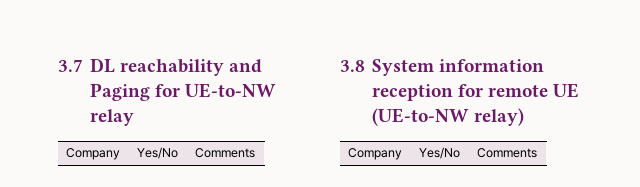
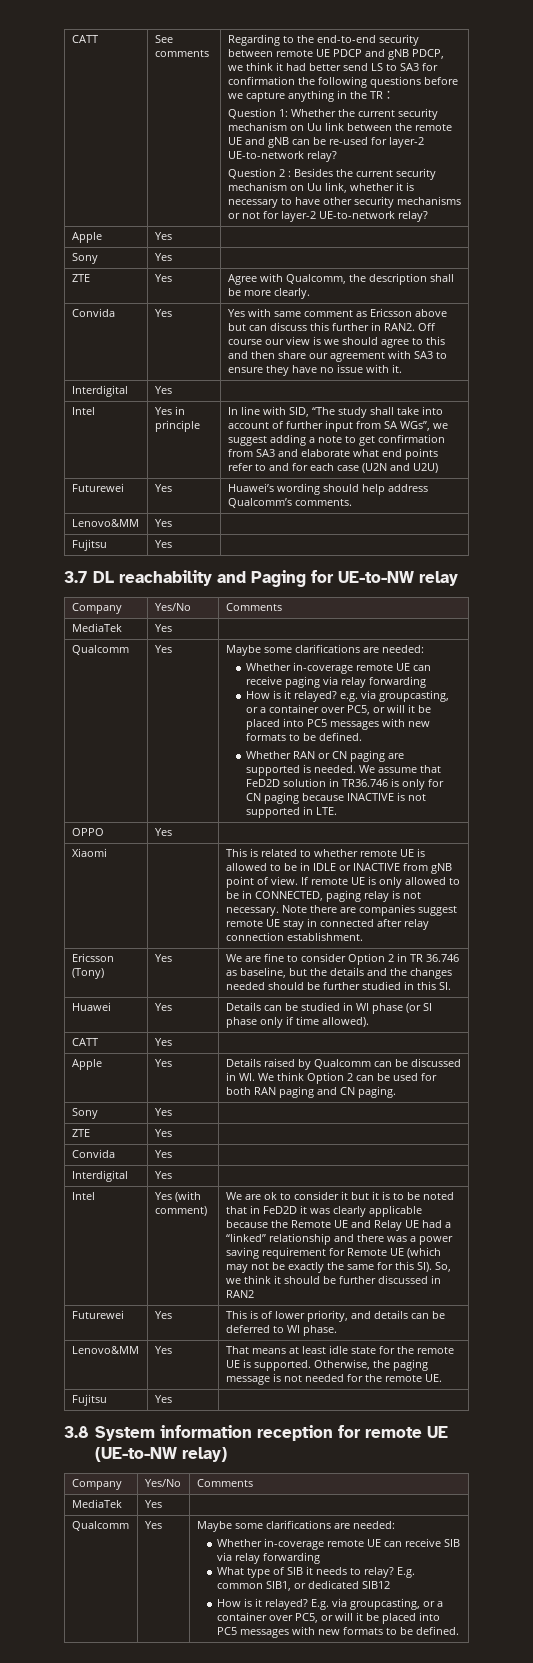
(58, 65) none -> [71,35,98,43] [154,35,173,43] [154,50,209,57] [227,34,419,46] [227,49,444,60] [227,62,438,71] [227,76,458,88] [227,90,394,102] [227,108,438,120] [227,122,452,131] [227,137,424,148] [227,151,337,162] [227,168,436,180] [227,182,414,193] [227,196,461,208] [227,211,428,222] [71,232,102,243] [154,232,172,240] [71,253,98,264] [154,253,172,261] [71,274,90,282] [154,274,172,282] [227,273,454,285] [227,288,310,299] [71,308,115,317] [154,309,172,317] [227,308,447,317] [227,322,436,331] [227,336,445,348] [227,350,447,362] [227,364,402,376] [71,385,128,397] [154,386,172,394] [71,407,95,415] [154,406,185,415] [154,420,200,432] [227,406,443,418] [227,420,448,432] [227,434,445,446] [227,448,438,460] [227,463,438,473] [71,483,124,492] [154,484,172,492] [227,483,428,495] [227,498,352,508] [71,519,139,527] [154,519,172,527] [71,539,107,551] [154,540,172,548] CATT | See comments | Regarding to the end-to-end security between remote UE PDCP and gNB PDCP, we think it had better send LS to SA3 for confirmation the following questions before we capture anything in the TR： // Question 1: Whether the current security mechanism on Uu link between the remote UE and gNB can be re-used for layer-2 UE-to-network relay? // Question 2 : Besides the current security mechanism on Uu link, whether it is necessary to have other security mechanisms or not for layer-2 UE-to-network relay? // Apple | Yes | // Sony | Yes | // ZTE | Yes | Agree with Qualcomm, the description shall be more clearly. // Convida | Yes | Yes with same comment as Ericsson above but can discuss this further in RAN2. Off course our view is we should agree to this and then share our agreement with SA3 to ensure they have no issue with it. // Interdigital | Yes | // Intel | Yes in principle | In line with SID, “The study shall take into account of further input from SA WGs”, we suggest adding a note to get confirmation from SA3 and elaborate what end points refer to and for each case (U2N and U2U) // Futurewei | Yes | Huawei’s wording should help address Qualcomm’s comments. // Lenovo&MM | Yes | // Fujitsu | Yes | //
(256, 153) none -> [71,623,122,632] [154,624,172,632] [71,645,129,655] [154,645,172,653] [225,644,424,656] [246,662,432,674] [246,676,427,688] [246,690,450,702] [246,704,432,715] [246,718,431,730] [246,732,363,741] [246,750,405,762] [246,764,442,776] [246,778,445,790] [246,792,427,804] [246,806,338,818] [71,828,104,836] [154,828,172,836] [71,848,107,857] [225,848,425,857] [225,862,452,874] [225,876,460,888] [225,890,421,902] [225,904,457,916] [225,918,429,930] [225,932,363,941] [71,953,114,962] [71,968,104,979] [154,954,172,962] [225,953,459,965] [225,967,452,979] [225,981,451,990] [71,1002,111,1011] [154,1003,172,1011] [225,1002,432,1014] [225,1016,369,1028] [71,1038,98,1046] [154,1038,172,1046] [71,1059,102,1070] [154,1059,172,1067] [225,1058,461,1070] [225,1072,437,1084] [225,1086,396,1098] [71,1108,98,1119] [154,1108,172,1116] [71,1129,90,1137] [154,1129,172,1137] [71,1149,115,1158] [154,1150,172,1158] [71,1170,128,1182] [154,1171,172,1179] [71,1192,95,1200] [154,1191,201,1202] [154,1206,207,1216] [225,1191,454,1200] [225,1205,422,1217] [225,1220,451,1231] [225,1233,453,1245] [225,1247,441,1259] [225,1261,451,1273] [225,1275,441,1284] [225,1290,254,1298] [71,1310,124,1319] [154,1311,172,1319] [225,1310,445,1322] [225,1325,337,1336] [71,1346,139,1354] [154,1346,172,1354] [225,1345,454,1354] [225,1359,428,1371] [225,1373,442,1385] [71,1394,107,1406] [154,1395,172,1403] // MediaTek | Yes | // Qualcomm | Yes | Maybe some clarifications are needed: // Whether in-coverage remote UE can receive paging via relay forwarding // How is it relayed? e.g. via groupcasting, or a container over PC5, or will it be placed into PC5 messages with new formats to be defined. // Whether RAN or CN paging are supported is needed. We assume that FeD2D solution in TR36.746 is only for CN paging because INACTIVE is not supported in LTE. // OPPO | Yes | // Xiaomi | | This is related to whether remote UE is allowed to be in IDLE or INACTIVE from gNB point of view. If remote UE is only allowed to be in CONNECTED, paging relay is not necessary. Note there are companies suggest remote UE stay in connected after relay connection establishment. // Ericsson (Tony) | Yes | We are fine to consider Option 2 in TR 36.746 as baseline, but the details and the changes needed should be further studied in this SI. // Huawei | Yes | Details can be studied in WI phase (or SI phase only if time allowed). // CATT | Yes | // Apple | Yes | Details raised by Qualcomm can be discussed in WI. We think Option 2 can be used for both RAN paging and CN paging. // Sony | Yes | // ZTE | Yes | // Convida | Yes | // Interdigital | Yes | // Intel | Yes (with comment) | We are ok to consider it but it is to be noted that in FeD2D it was clearly applicable because the Remote UE and Relay UE had a “linked” relationship and there was a power saving requirement for Remote UE (which may not be exactly the same for this SI). So, we think it should be further discussed in RAN2 // Futurewei | Yes | This is of lower priority, and details can be deferred to WI phase. // Lenovo&MM | Yes | That means at least idle state for the remote UE is supported. Otherwise, the paging message is not needed for the remote UE. // Fujitsu | Yes |
(538, 153) none -> [71,1499,122,1508] [144,1500,162,1508] [71,1521,129,1531] [144,1521,162,1529] [196,1520,395,1532] [217,1538,461,1550] [217,1552,321,1564] [217,1566,416,1578] [217,1580,391,1591] [217,1598,444,1610] [217,1612,441,1624] [217,1626,460,1638] // MediaTek | Yes | // Qualcomm | Yes | Maybe some clarifications are needed: // Whether in-coverage remote UE can receive SIB via relay forwarding // What type of SIB it needs to relay? E.g. common SIB1, or dedicated SIB12 // How is it relayed? E.g. via groupcasting, or a container over PC5, or will it be placed into PC5 messages with new formats to be defined.

